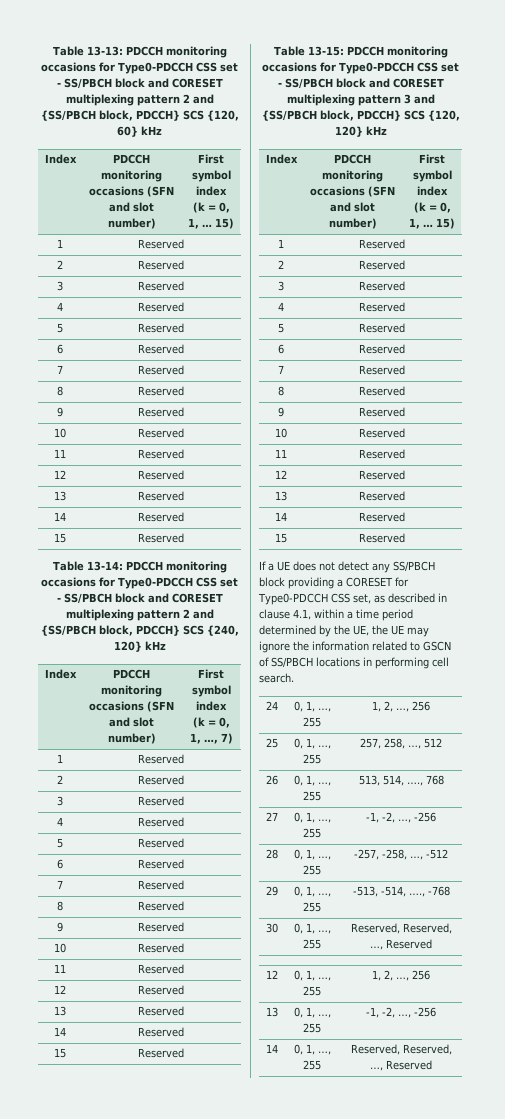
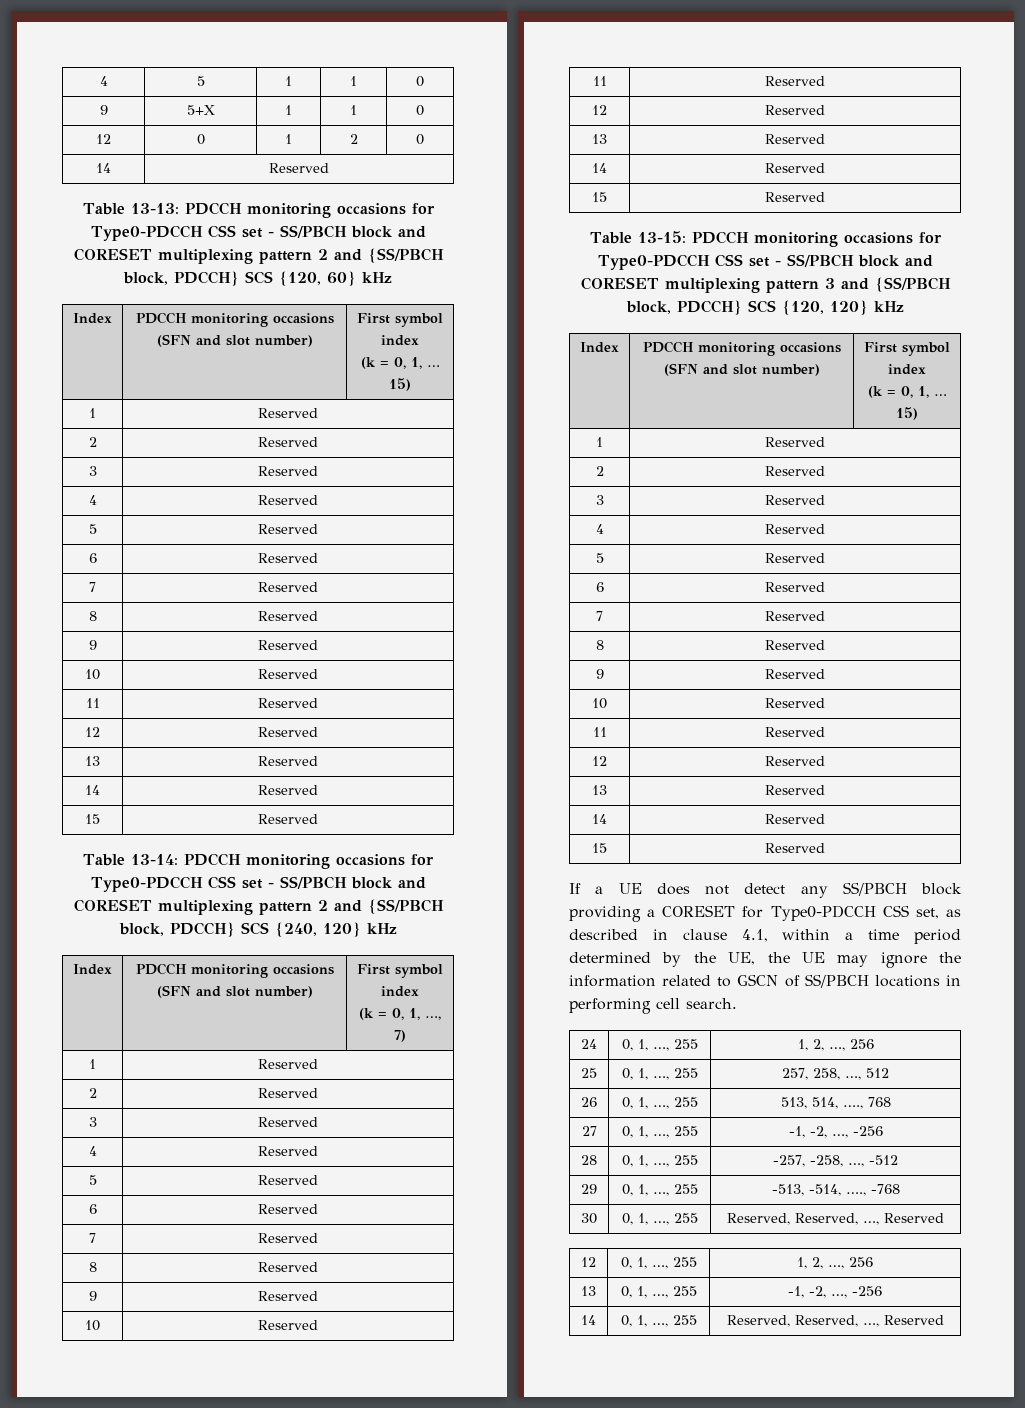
(52, 51) none -> [99,76,108,86] [196,76,205,86] [285,76,292,86] [350,76,357,86] [416,76,424,87] [99,105,108,115] [186,105,215,115] [285,105,292,115] [350,105,357,115] [416,105,424,116] [96,134,111,144] [196,134,205,145] [285,134,292,144] [349,134,358,144] [416,134,424,145] [96,163,111,173] [269,163,329,173] 4 | 5 | 1 | 1 | 0 // 9 | 5+X | 1 | 1 | 0 // 12 | 0 | 1 | 2 | 0 // 14 | Reserved //

